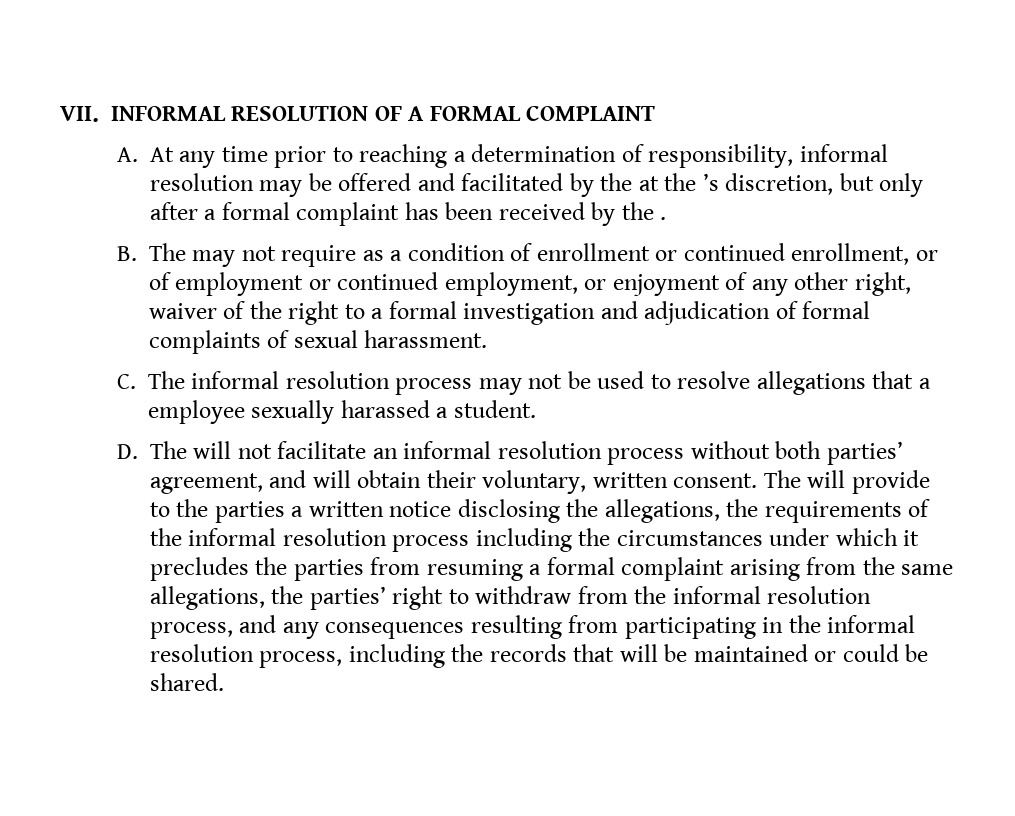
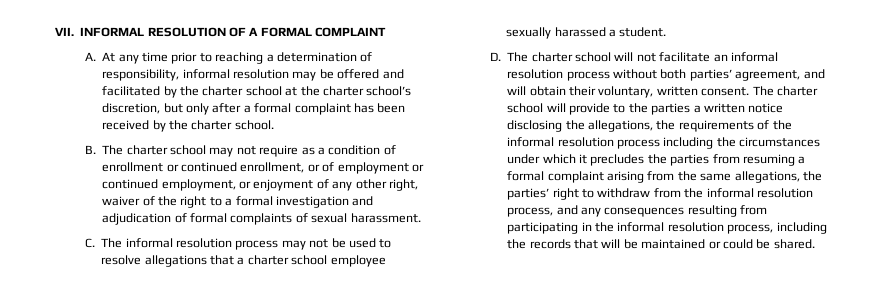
[638,173,719,191] at the ’s -> [202,86,412,96] charter school at the charter school’s
[660,217,667,220] . -> [191,120,274,130] charter school.
(186, 252) none -> [126,145,207,155] charter school
(931, 383) none -> [247,255,328,265] charter school
(187, 450) none -> [531,52,612,62] charter school
(801, 479) none -> [776,86,818,96] [507,103,544,113] charter school

